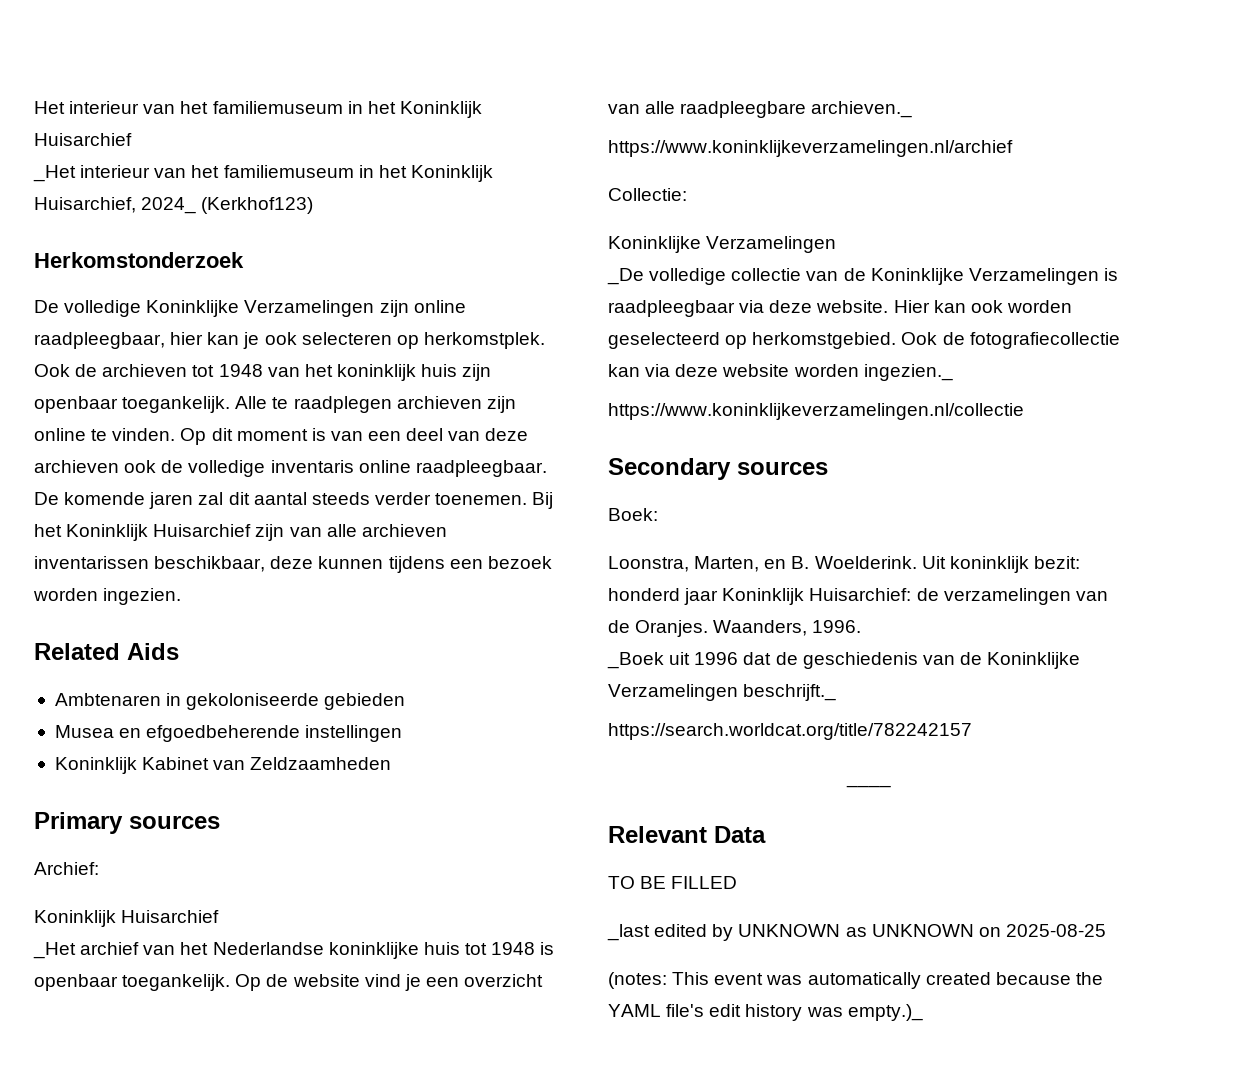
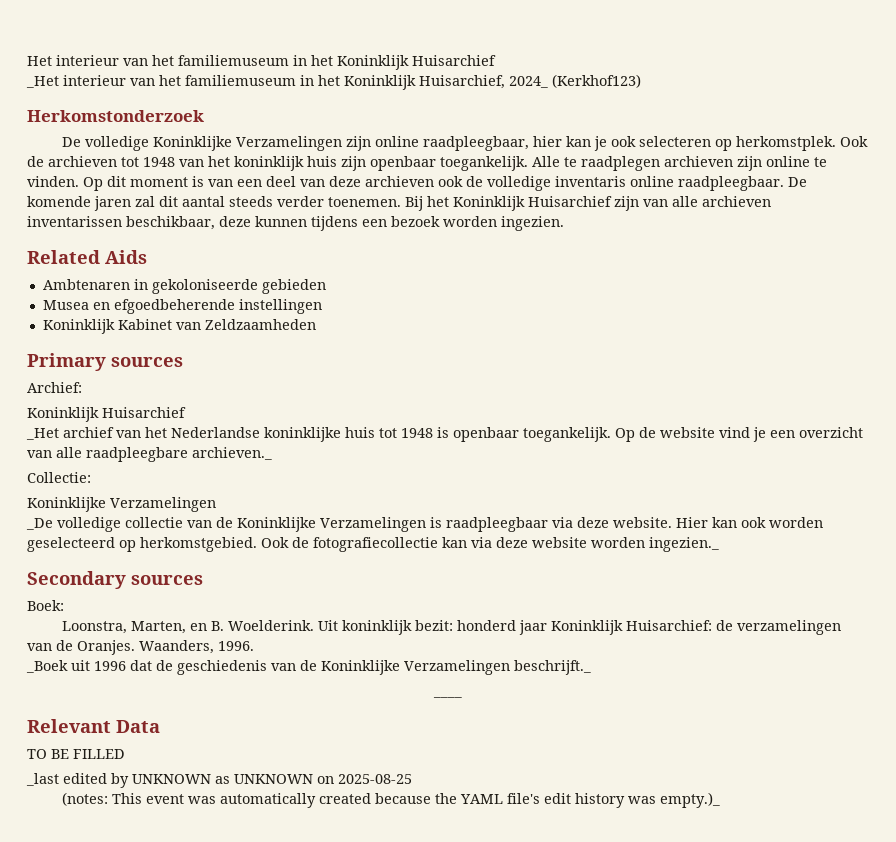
[608,140,1013,157] // https://www.koninklijkeverzamelingen.nl/archief -> (272, 453) none
[608,403,1024,420] // https://www.koninklijkeverzamelingen.nl/collectie -> (719, 544) none
[608,723,972,740] // https://search.worldcat.org/title/782242157 -> (591, 667) none

